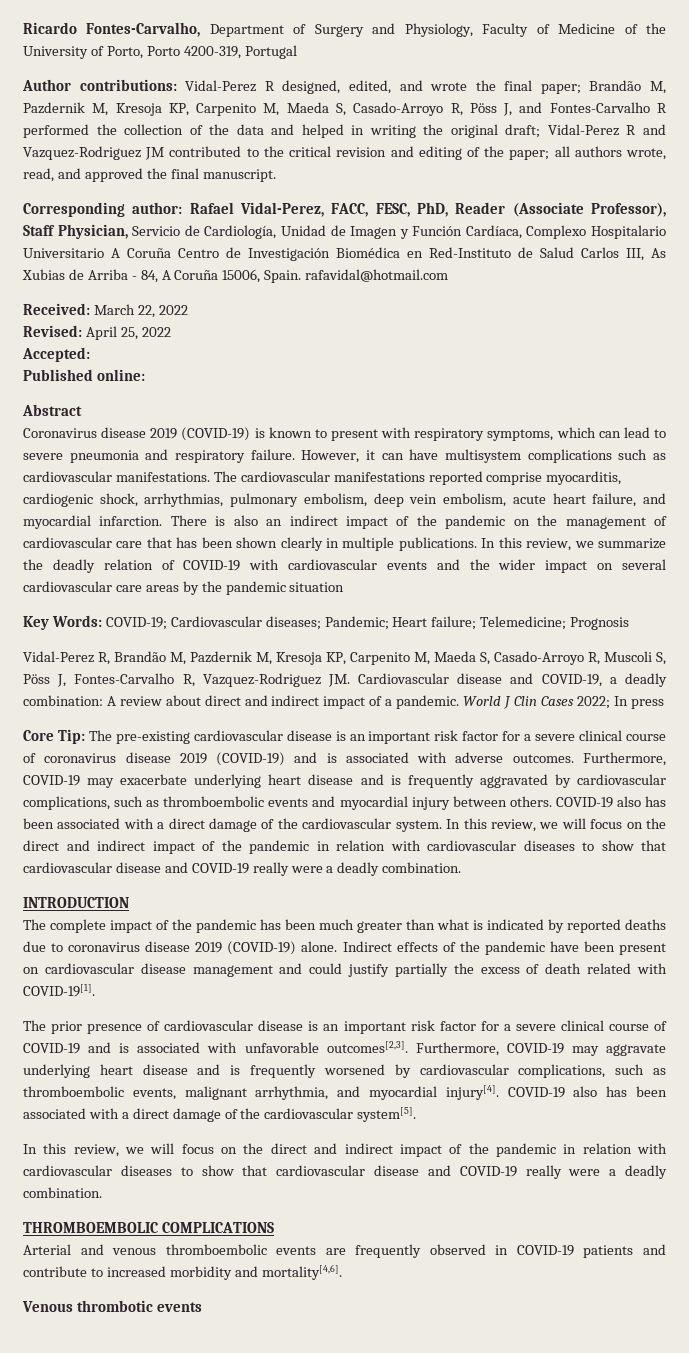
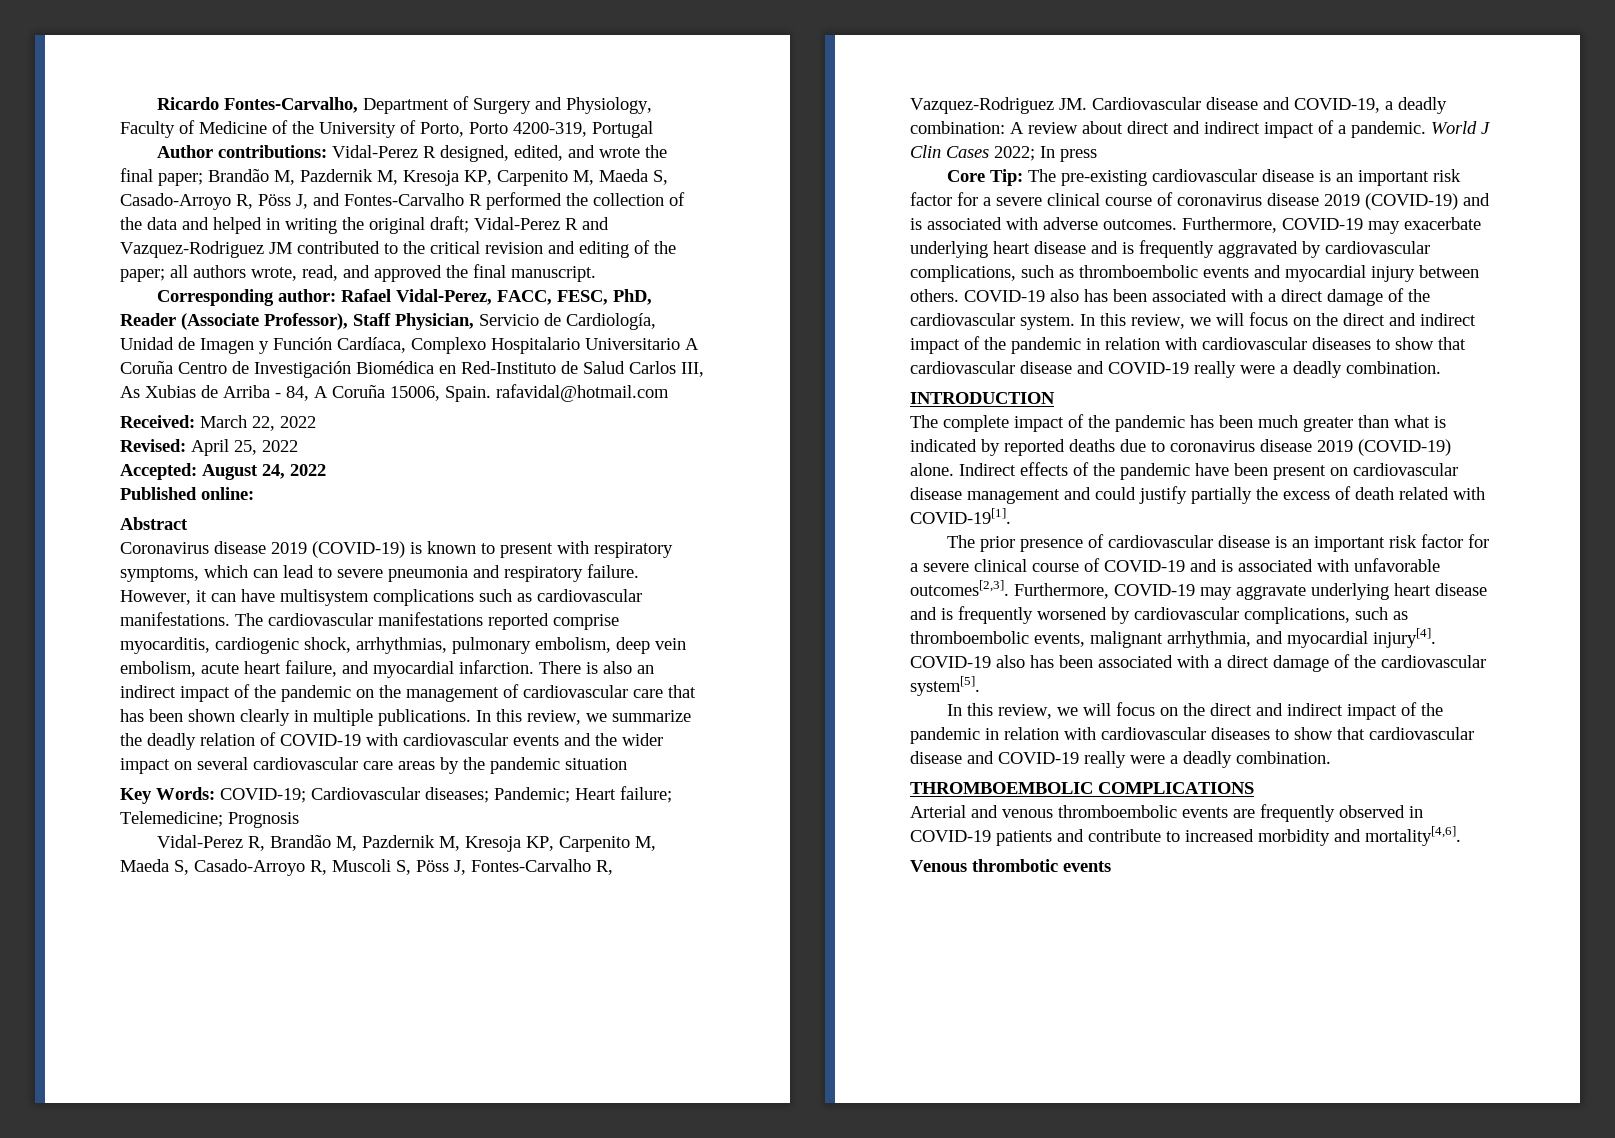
(90, 354) none -> [202,464,326,480] August 24, 2022

